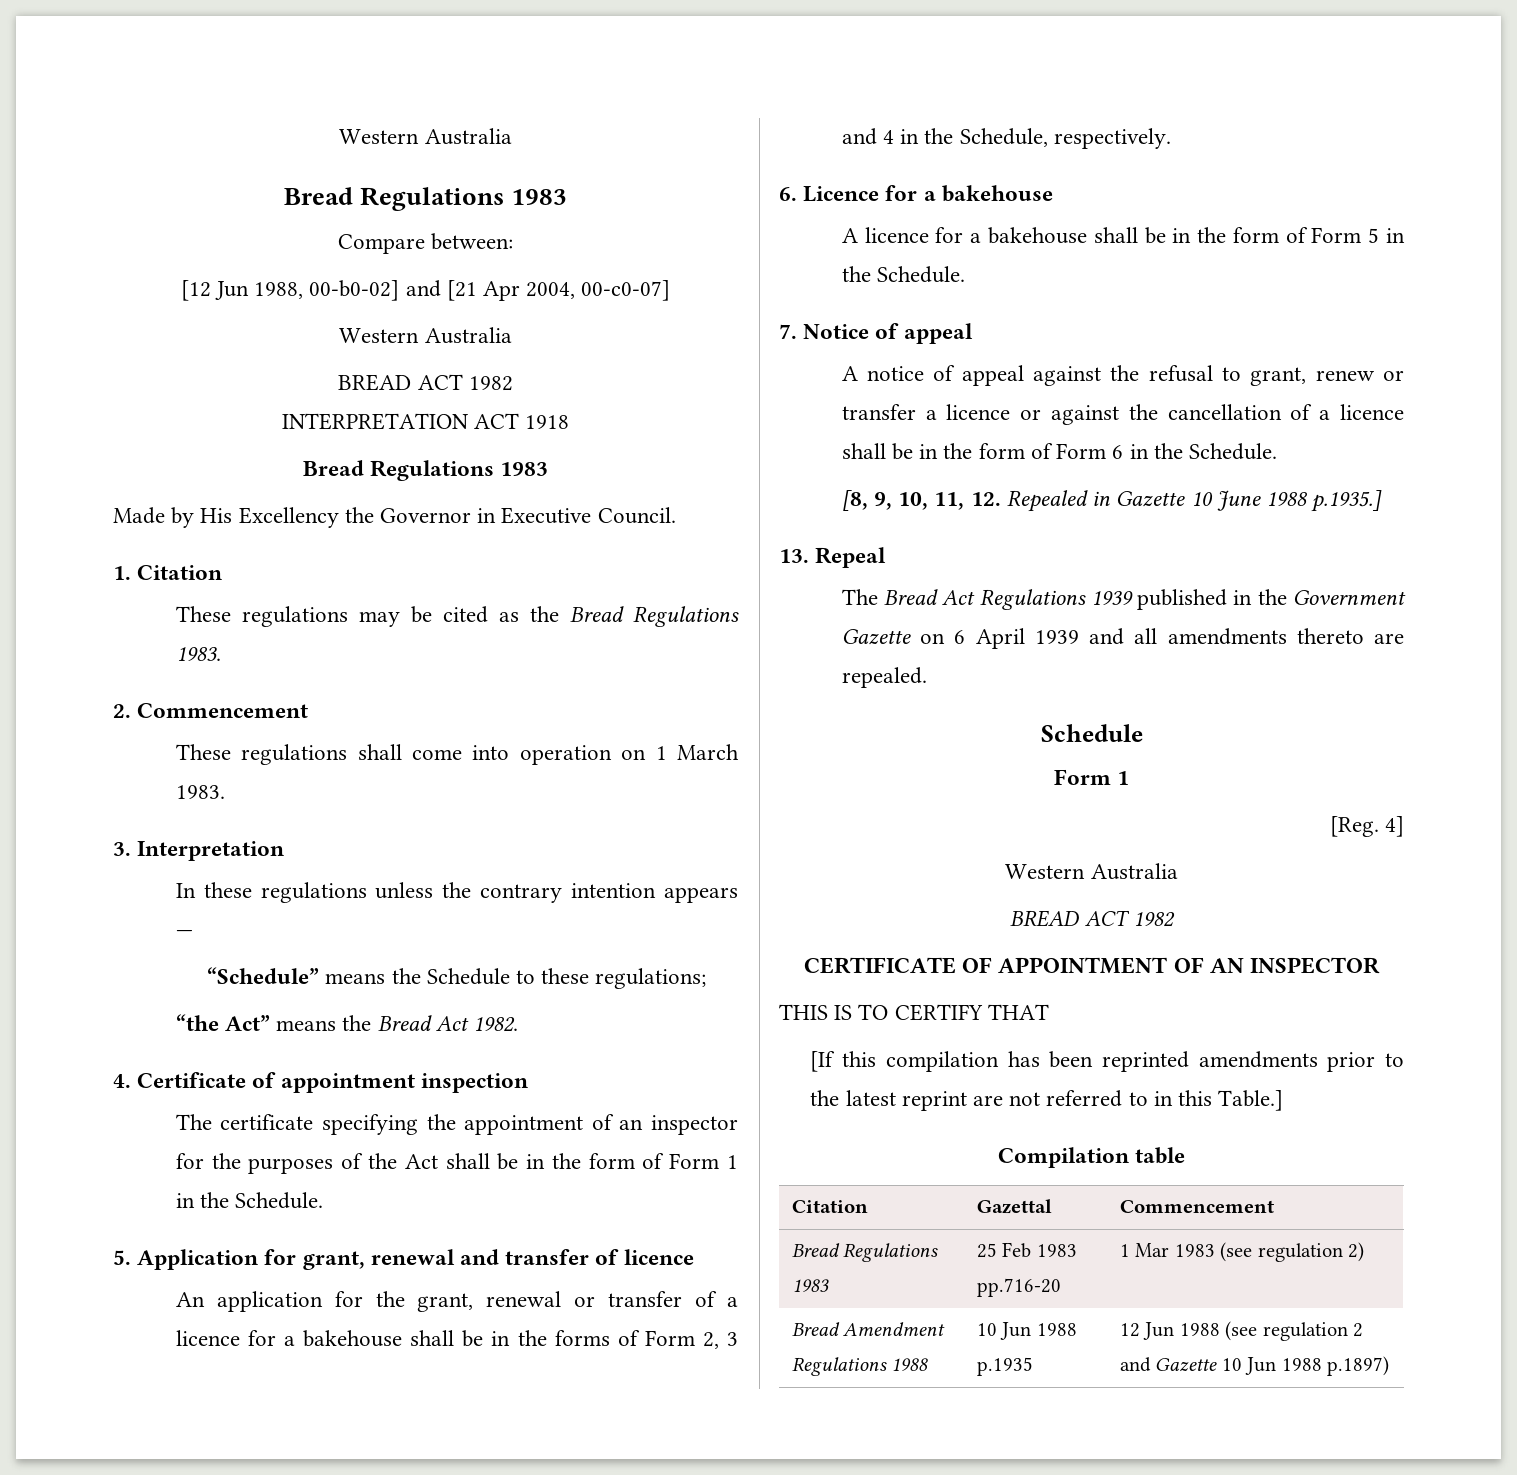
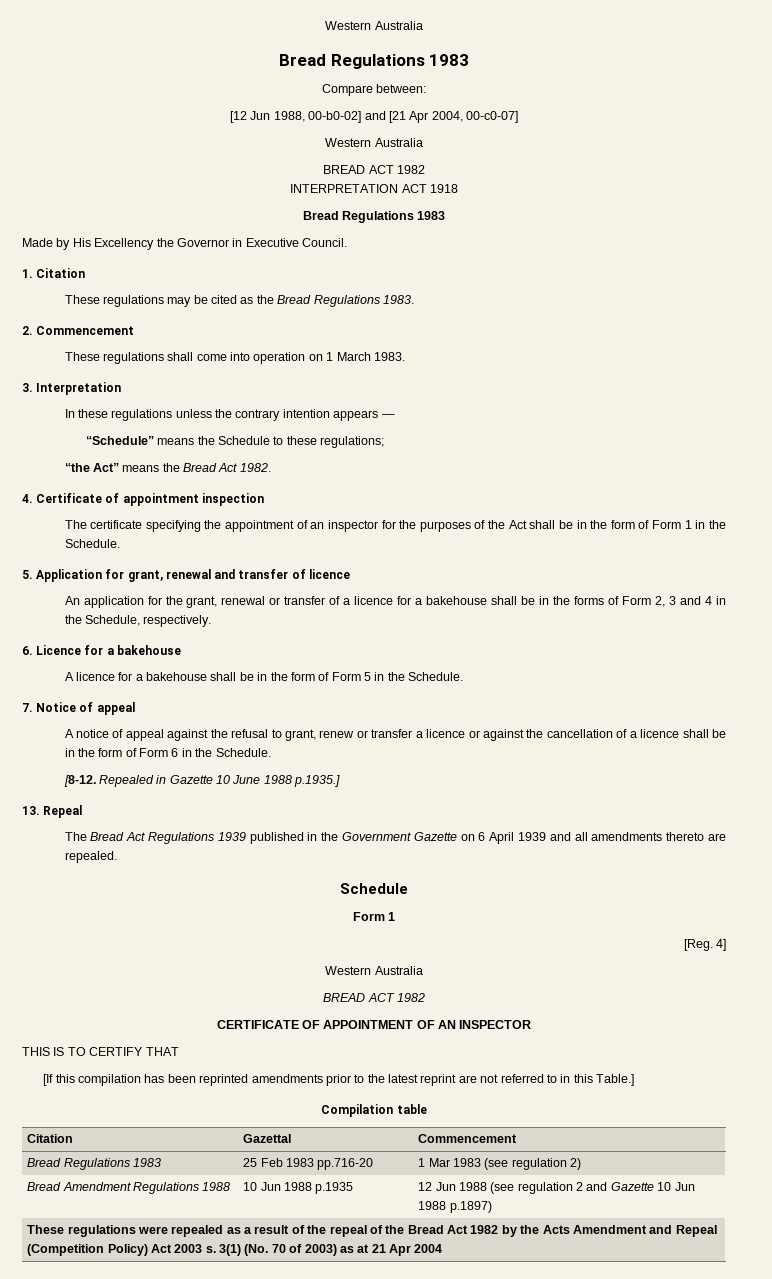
[841,490,1001,511] [8, 9, 10, 11, 12. -> [63,775,96,787] [8-12.
(1390, 1366) none -> [27,1225,717,1237] [27,1244,443,1256] // These regulations were repealed as a result of the repeal of the Bread Act 1982 by the Acts Amendment and Repeal (Competition Policy) Act 2003 s. 3(1) (No. 70 of 2003) as at 21 Apr 2004

